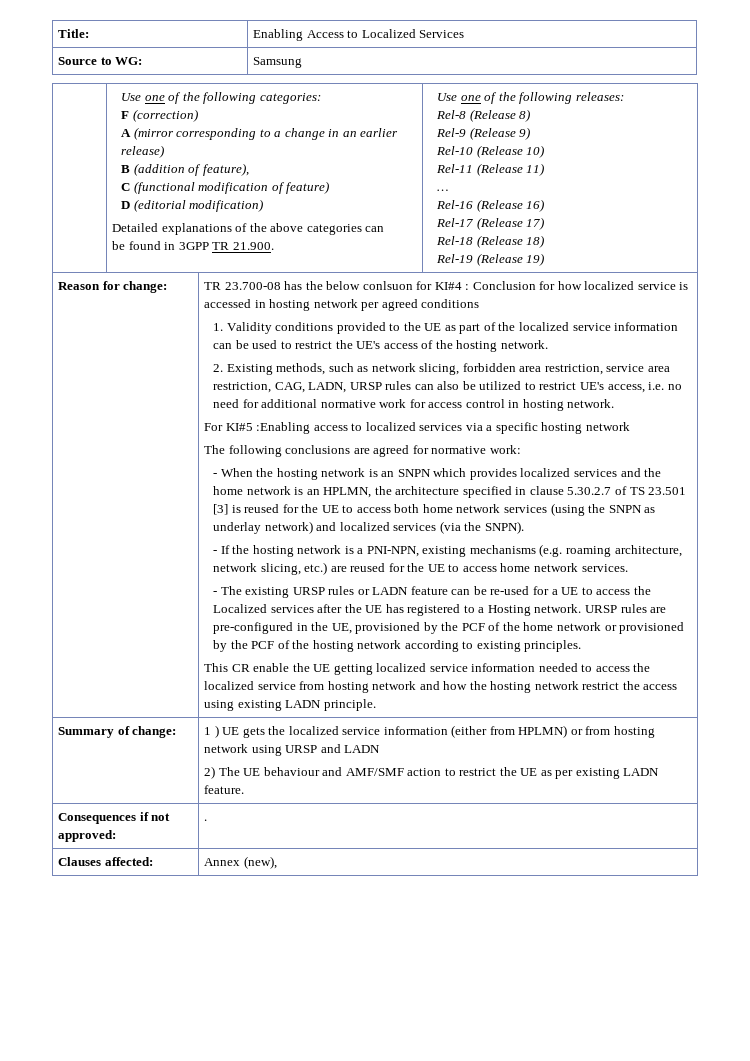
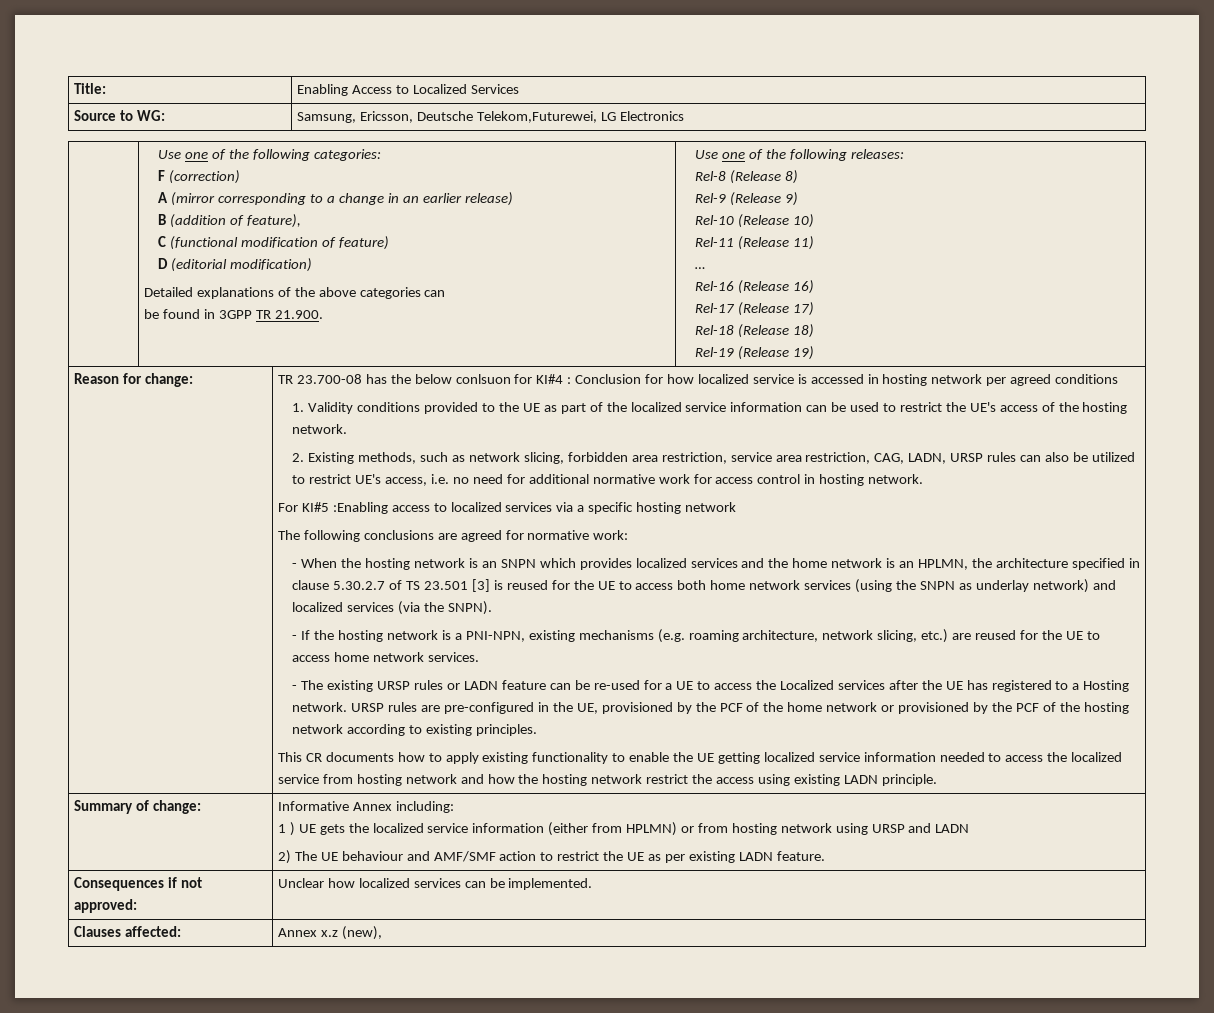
[253,57,303,68] Samsung -> [296,111,684,123] Samsung, Ericsson, Deutsche Telekom,Futurewei, LG Electronics
(250, 668) none -> [325,752,626,764] documents how to apply existing functionality to
(177, 732) none -> [277,801,454,813] Informative Annex including: //
[204,819,208,821] . -> [277,878,593,890] Unclear how localized services can be implemented.
(241, 862) none -> [320,930,338,937] x.z

